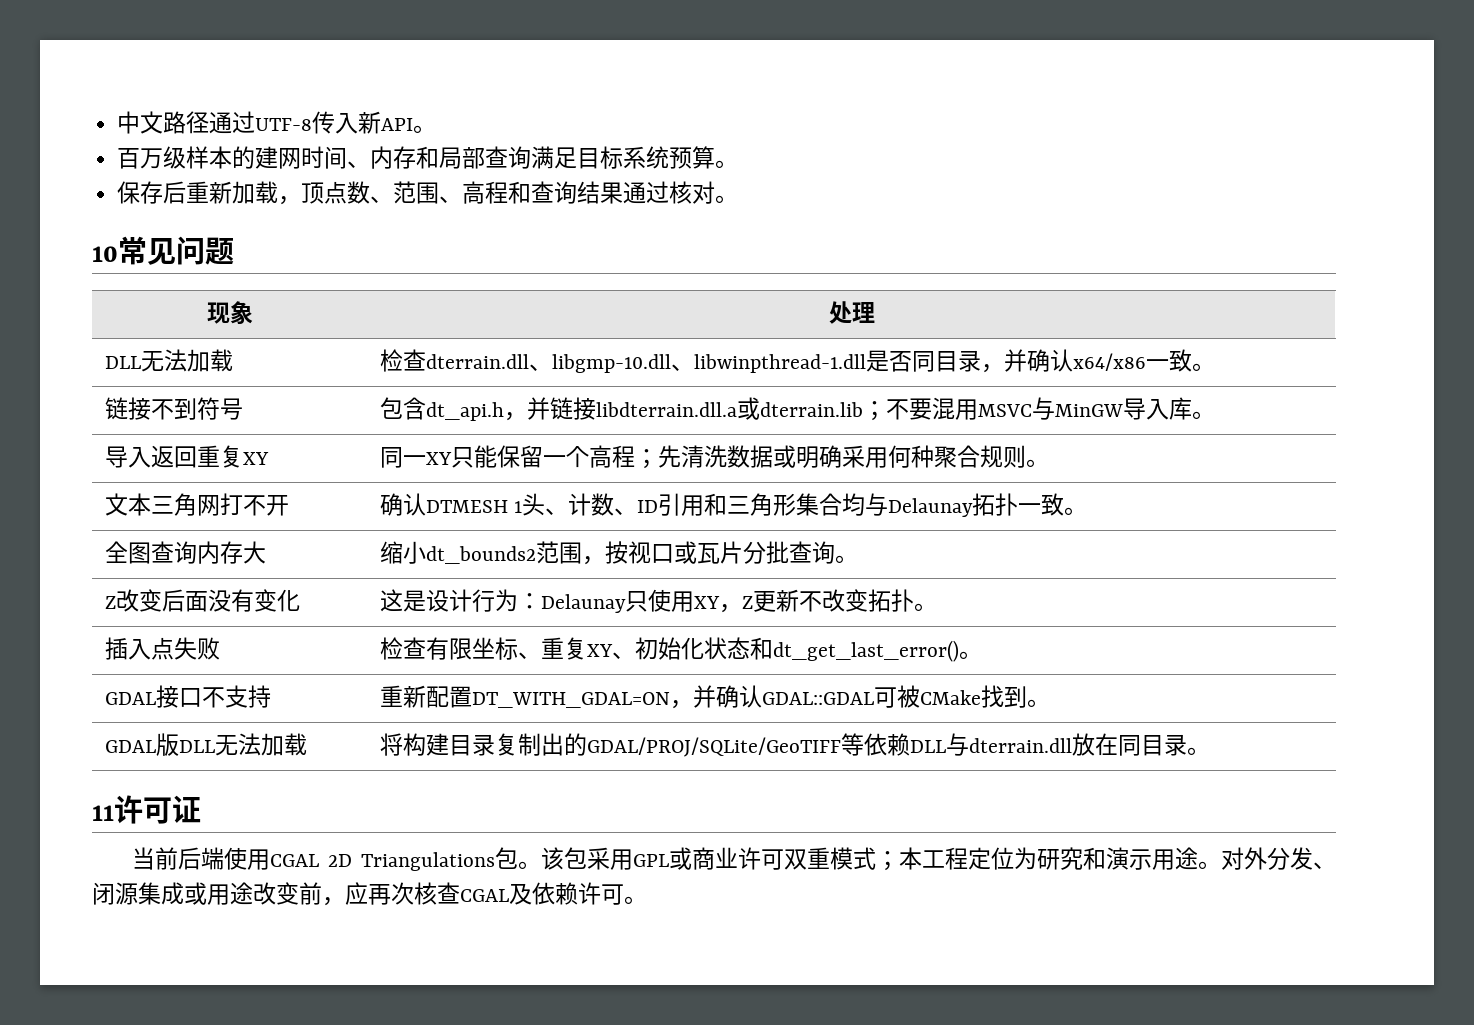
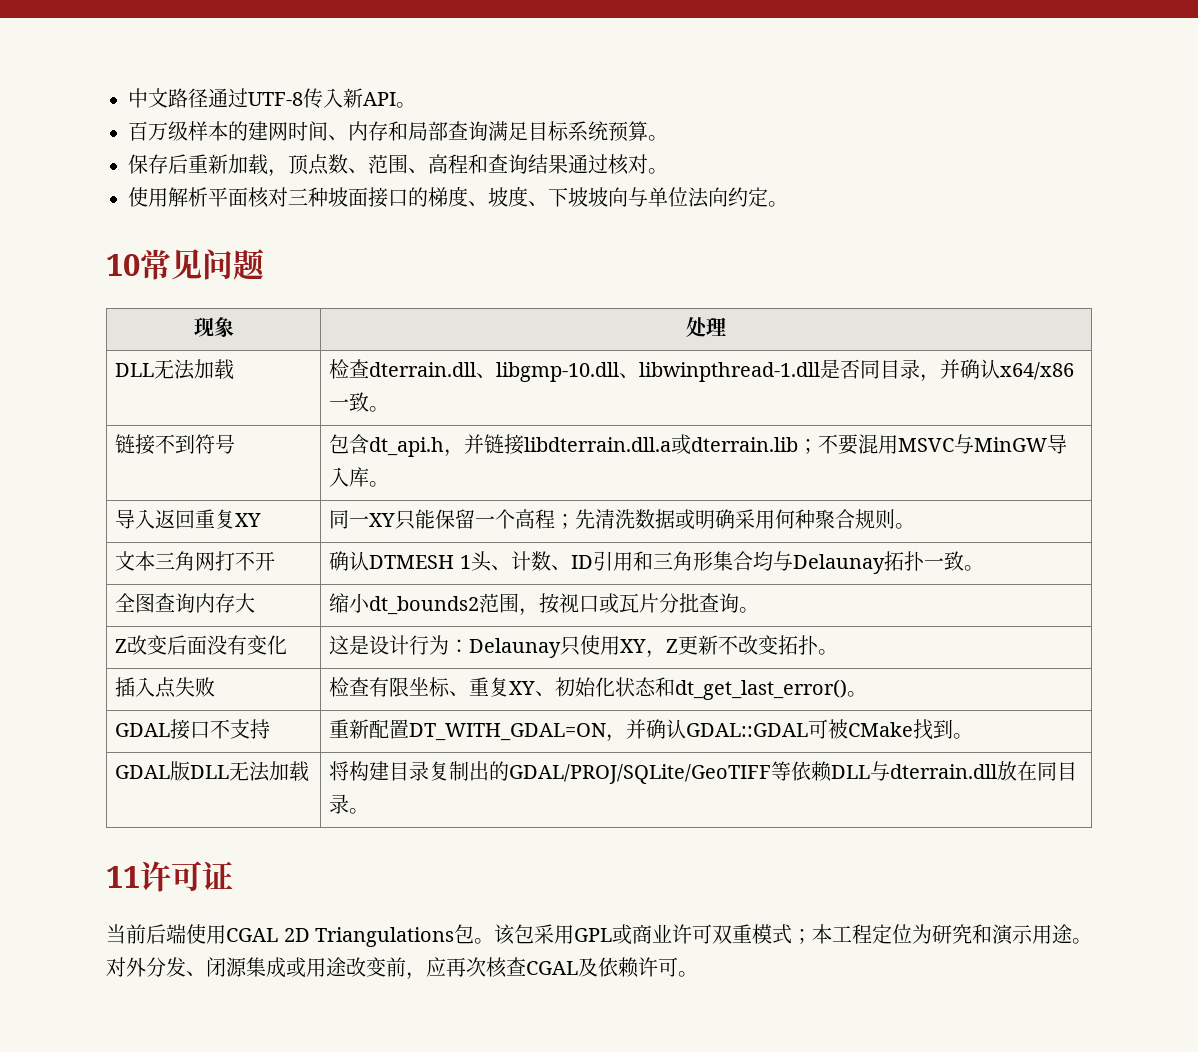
(739, 199) none -> [128,186,788,208] // 使用解析平面核对三种坡面接口的梯度、坡度、下坡坡向与单位法向约定。

